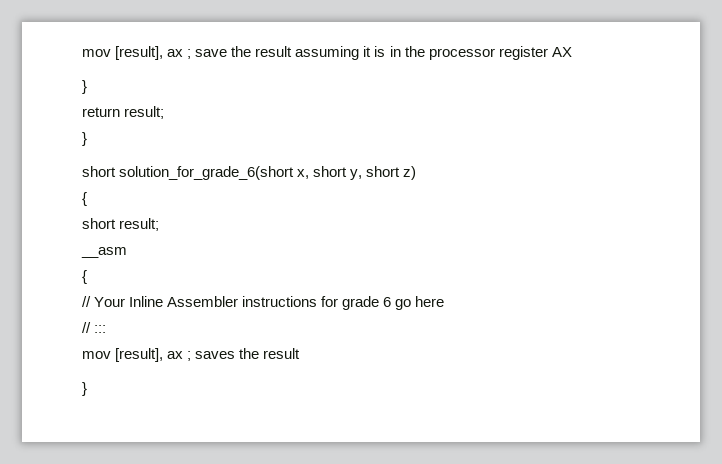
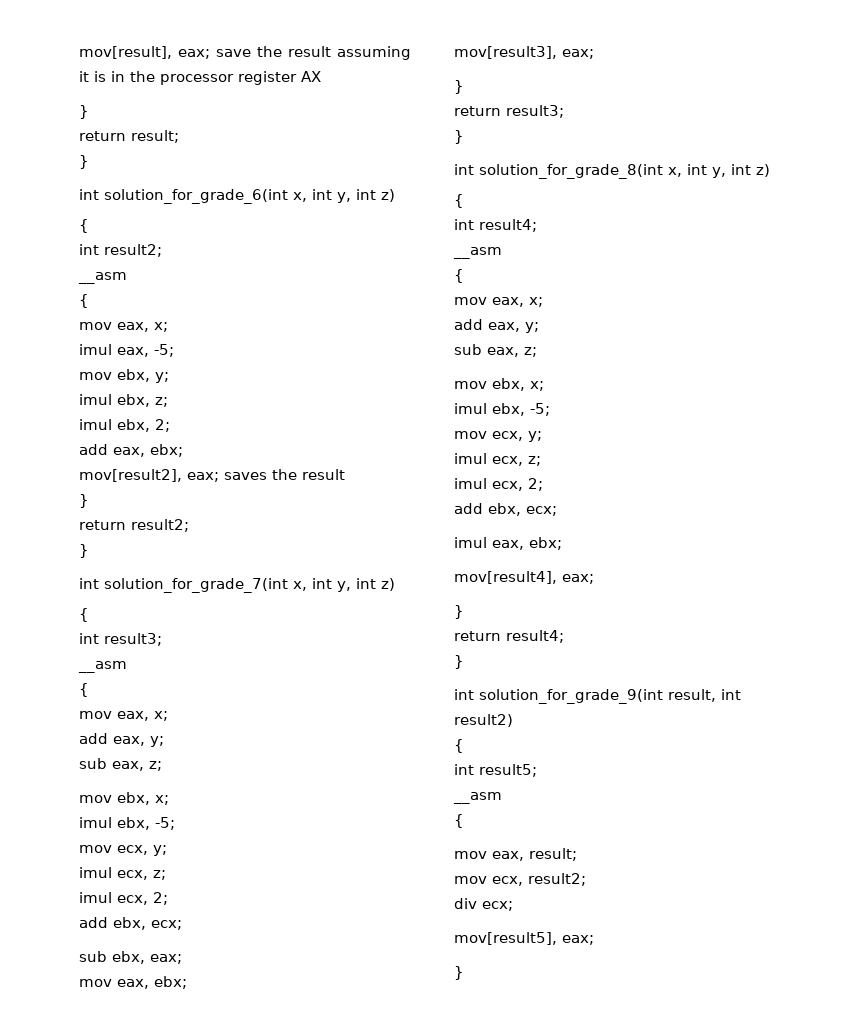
[82,46,192,60] mov [result], ax ; -> [79,46,210,59] mov[result], eax;
[82,166,417,180] [82,192,87,206] [82,218,160,231] [81,247,127,258] [82,270,87,284] [82,296,445,310] [82,322,107,333] [82,348,301,362] short solution_for_grade_6(short x, short y, short z) // { // short result; // __asm // { // // Your Inline Assembler instructions for grade 6 go here // // ::: // mov [result], ax ; saves the result -> [79,189,395,204] [79,219,89,233] [79,244,162,257] [78,272,127,284] [79,294,89,308] [79,322,168,332] [79,344,174,357] [79,369,169,383] [79,394,168,407] [79,419,170,432] [79,444,183,457] [79,469,345,482] [79,494,89,508] [79,519,189,532] [79,544,89,558] [79,578,395,593] [79,608,89,622] [79,633,162,646] [78,661,127,673] [79,683,89,697] [79,711,168,721] [79,733,164,747] [79,758,162,771] [79,792,169,805] [79,817,175,830] [79,845,167,856] [79,867,166,880] [79,892,168,905] [79,917,182,930] [79,951,182,964] [79,976,187,989] [454,46,594,59] [454,80,464,94] [454,105,564,118] [454,130,464,144] [454,164,770,179] [454,194,464,208] [454,219,537,232] [453,247,502,259] [454,269,464,283] [454,297,543,307] [454,319,539,333] [454,344,537,357] [454,378,544,391] [454,403,550,416] [454,431,542,442] [454,453,541,466] [454,478,543,491] [454,503,557,516] [454,537,562,550] [454,571,594,584] [454,605,464,619] [454,630,564,643] [454,655,464,669] [454,689,741,704] [454,714,513,727] [454,739,464,753] [454,764,537,777] [453,792,502,804] [454,814,464,828] [454,848,577,861] [454,873,586,886] [454,898,513,911] [454,932,594,945] int solution_for_grade_6(int x, int y, int z) // { // int result2; // __asm // { // mov eax, x; // imul eax, -5; // mov ebx, y; // imul ebx, z; // imul ebx, 2; // add eax, ebx; // mov[result2], eax; saves the result // } // return result2; // } // int solution_for_grade_7(int x, int y, int z) // { // int result3; // __asm // { // mov eax, x; // add eax, y; // sub eax, z; // mov ebx, x; // imul ebx, -5; // mov ecx, y; // imul ecx, z; // imul ecx, 2; // add ebx, ecx; // sub ebx, eax; // mov eax, ebx; // mov[result3], eax; // } // return result3; // } // int solution_for_grade_8(int x, int y, int z) // { // int result4; // __asm // { // mov eax, x; // add eax, y; // sub eax, z; // mov ebx, x; // imul ebx, -5; // mov ecx, y; // imul ecx, z; // imul ecx, 2; // add ebx, ecx; // imul eax, ebx; // mov[result4], eax; // } // return result4; // } // int solution_for_grade_9(int result, int result2) // { // int result5; // __asm // { // mov eax, result; // mov ecx, result2; // div ecx; // mov[result5], eax;

